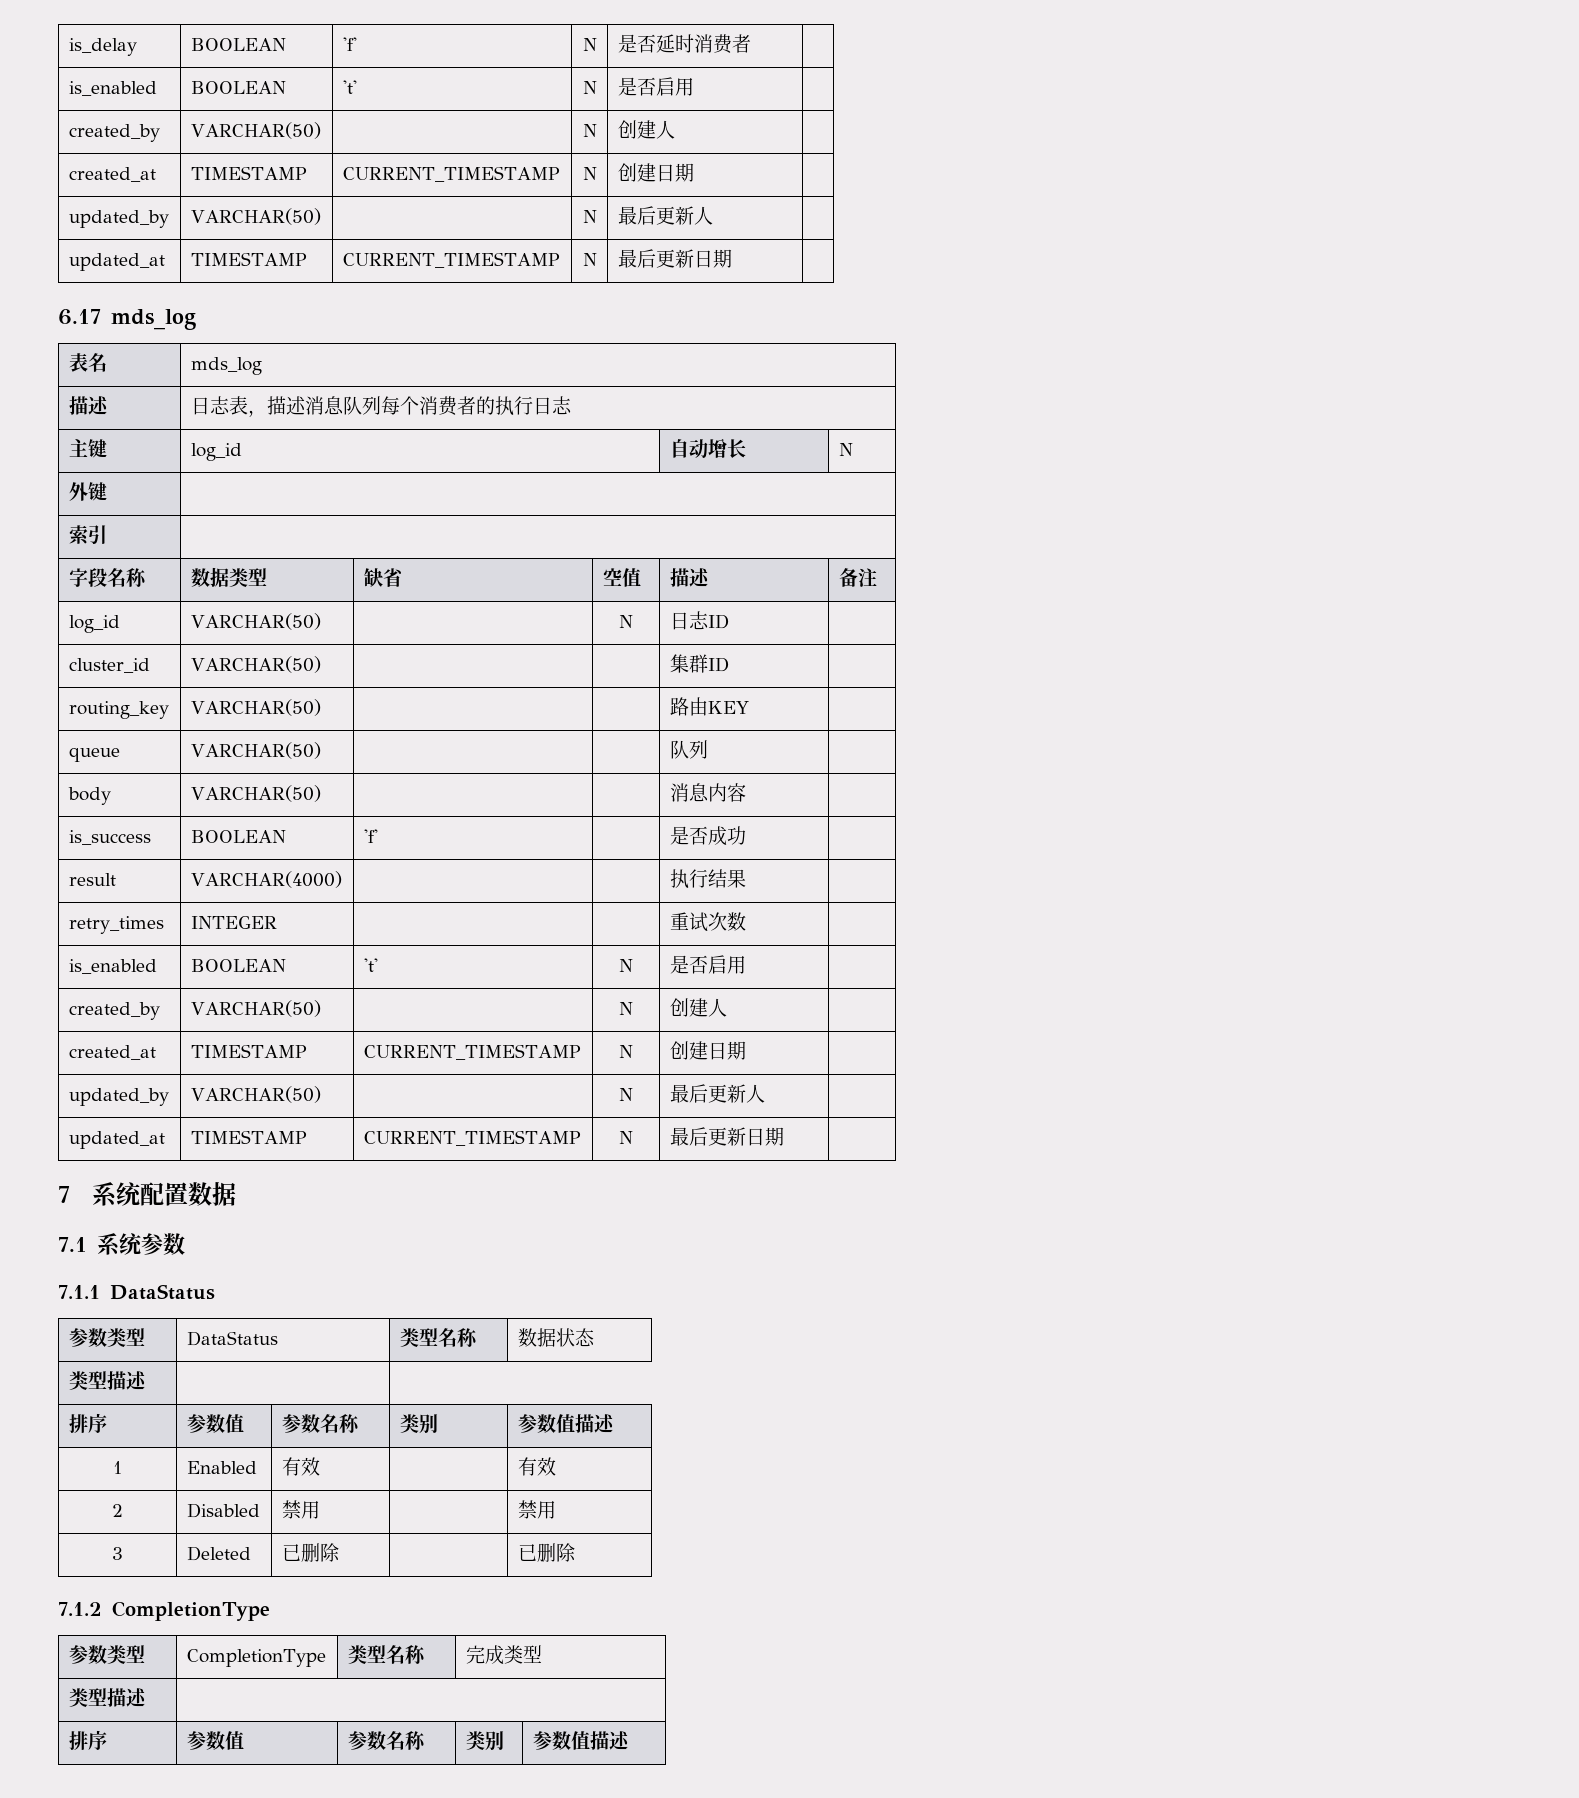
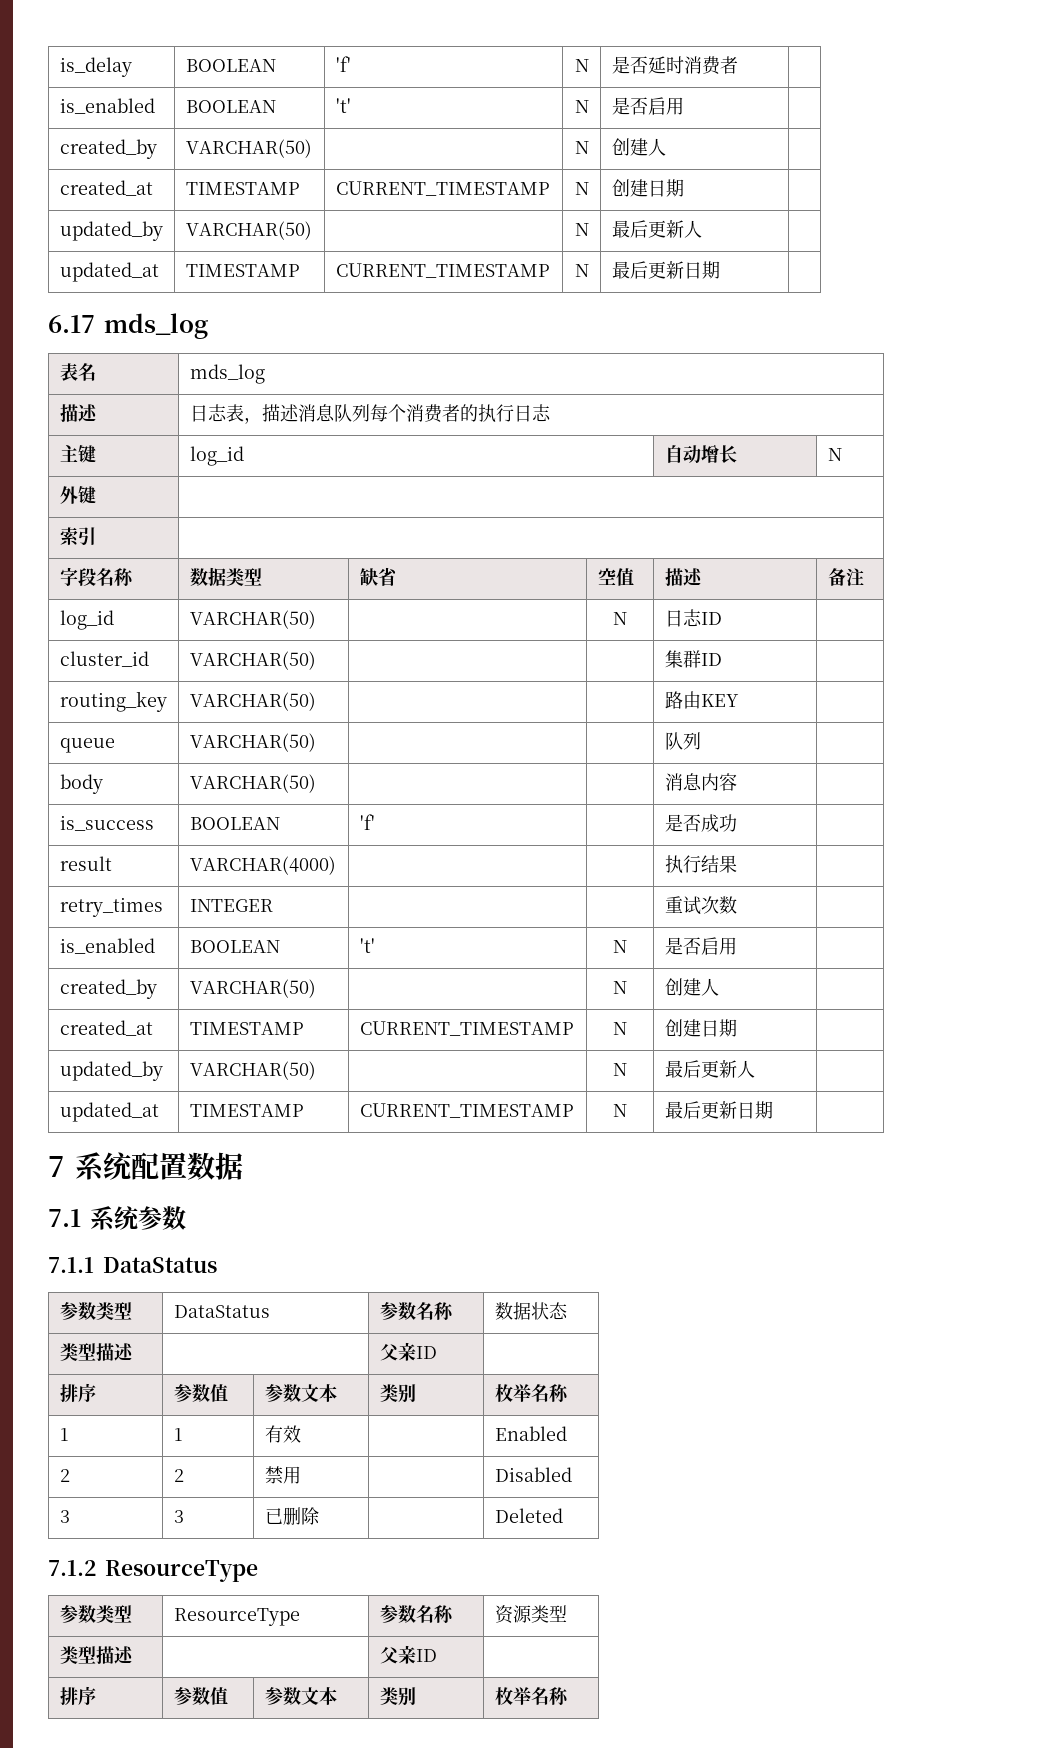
[399,1328,438,1347] 类型 -> [379,1302,416,1320] 参数
[68,1413,107,1433] [186,1414,244,1433] [281,1414,360,1433] [399,1414,438,1434] [517,1414,615,1433] [113,1461,122,1474] [186,1461,257,1474] [281,1457,320,1476] [517,1457,556,1476] [112,1504,123,1517] [186,1503,260,1518] [281,1500,320,1519] [517,1500,556,1519] [112,1547,123,1560] [186,1546,251,1561] [281,1543,340,1562] [517,1543,576,1562] [58,1601,271,1621] [68,1645,145,1664] [186,1649,326,1667] [347,1645,426,1664] [465,1645,542,1665] [68,1688,147,1707] [68,1730,107,1750] [186,1731,244,1750] [347,1731,426,1750] [465,1731,504,1751] [532,1731,630,1750] // 排序 | 参数值 | 参数名称 | 类别 | 参数值描述 // 1 | Enabled | 有效 | | 有效 // 2 | Disabled | 禁用 | | 禁用 // 3 | Deleted | 已删除 | | 已删除 // 7.1.2 CompletionType // 参数类型 | CompletionType | 类型名称 | 完成类型 // 类型描述 | // 排序 | 参数值 | 参数名称 | 类别 | 参数值描述 -> [379,1342,437,1361] [59,1383,96,1402] [173,1384,228,1402] [264,1384,337,1402] [379,1384,416,1403] [494,1384,569,1402] [59,1428,68,1441] [173,1428,182,1441] [264,1425,301,1443] [494,1426,567,1441] [59,1469,70,1482] [173,1469,184,1482] [264,1466,301,1484] [494,1467,572,1482] [59,1510,70,1523] [173,1510,184,1523] [264,1507,320,1525] [494,1508,563,1523] [48,1560,258,1582] [59,1605,132,1623] [173,1608,300,1626] [379,1605,454,1623] [494,1605,567,1624] [59,1646,134,1664] [379,1645,437,1664] [59,1686,96,1705] [173,1687,228,1705] [264,1687,337,1705] [379,1687,416,1706] [494,1687,569,1705] | 父亲ID | // 排序 | 参数值 | 参数文本 | 类别 | 枚举名称 // 1 | 1 | 有效 | | Enabled // 2 | 2 | 禁用 | | Disabled // 3 | 3 | 已删除 | | Deleted // 7.1.2 ResourceType // 参数类型 | ResourceType | 参数名称 | 资源类型 // 类型描述 | | 父亲ID | // 排序 | 参数值 | 参数文本 | 类别 | 枚举名称

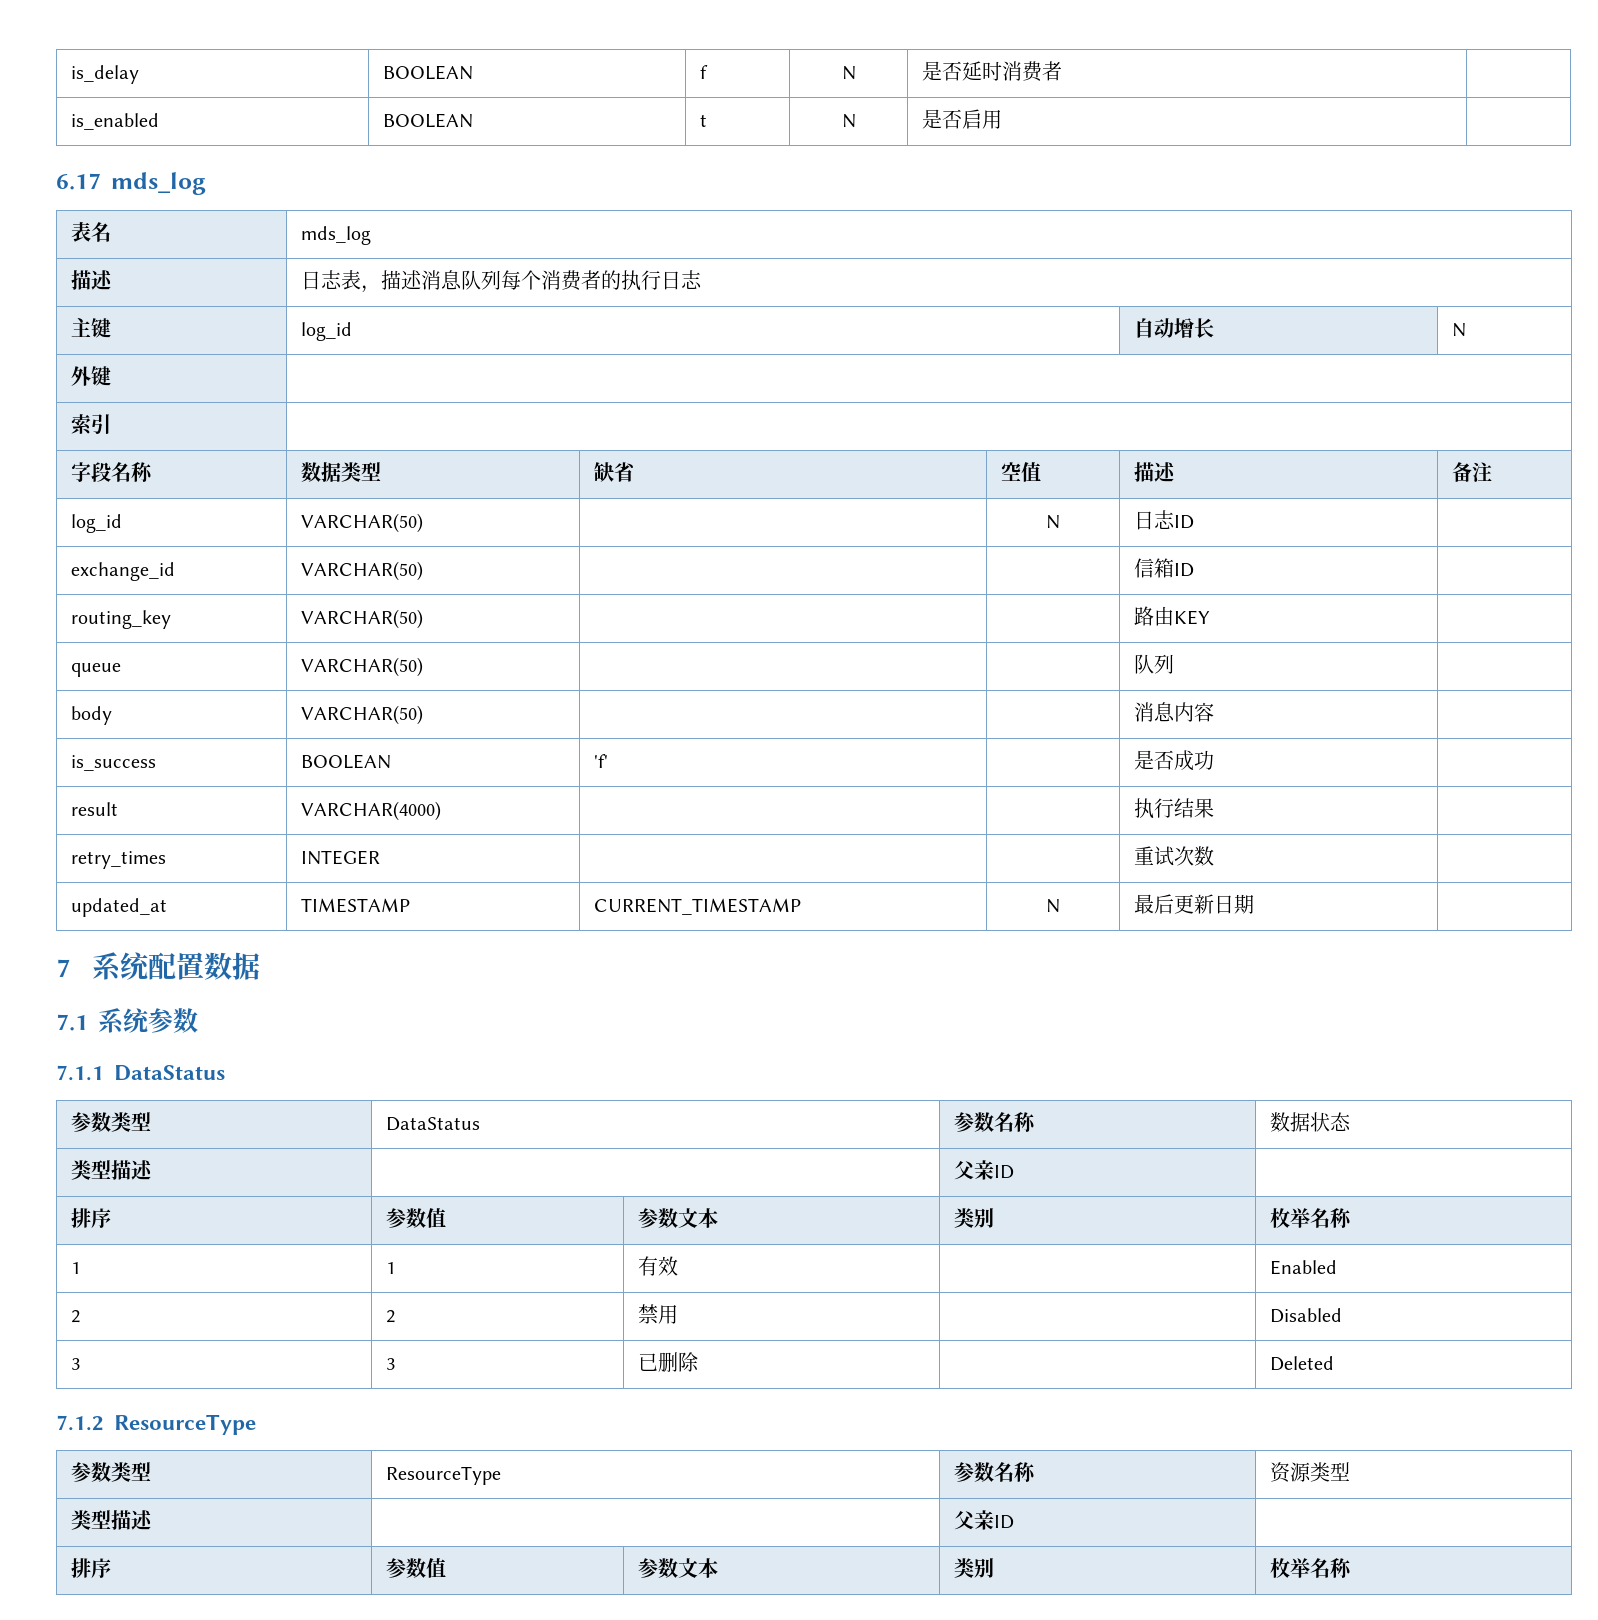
[335,56,351,72] 'f' -> [699,65,708,79] f
[335,98,351,113] [574,100,589,113] [611,97,684,115] [59,139,157,159] [185,139,312,158] [574,141,589,154] [611,138,666,156] [59,180,153,196] [185,182,300,195] [335,181,550,196] [574,182,589,195] [611,179,684,197] [59,221,163,241] [185,221,312,240] [574,223,589,236] [611,220,702,238] [59,262,159,282] [185,264,300,277] [335,263,550,278] [574,264,589,277] [611,261,720,279] 't' | N | 是否启用 | // created_by | VARCHAR(50) | | N | 创建人 | // created_at | TIMESTAMP | CURRENT_TIMESTAMP | N | 创建日期 | // updated_by | VARCHAR(50) | | N | 最后更新人 | // updated_at | TIMESTAMP | CURRENT_TIMESTAMP | N | 最后更新日期 | -> [699,114,707,127] [841,114,856,128] [921,109,1002,129] t | N | 是否启用 |
[59,651,149,667] [189,651,316,670] [664,650,701,668] cluster_id | VARCHAR(50) | | | 集群 -> [70,562,175,581] [300,561,423,581] [1133,558,1174,578] exchange_id | VARCHAR(50) | | | 信箱
[59,938,155,954] [189,940,280,953] [359,938,375,953] [613,940,627,953] [664,937,737,955] [59,979,157,999] [189,979,316,998] [613,981,627,994] [664,978,719,996] [59,1020,153,1036] [189,1022,304,1035] [359,1021,574,1036] [613,1022,627,1035] [664,1019,737,1037] [59,1061,163,1081] [189,1061,316,1080] [613,1063,627,1076] [664,1060,755,1078] // is_enabled | BOOLEAN | 't' | N | 是否启用 | // created_by | VARCHAR(50) | | N | 创建人 | // created_at | TIMESTAMP | CURRENT_TIMESTAMP | N | 创建日期 | // updated_by | VARCHAR(50) | | N | 最后更新人 | -> (1214, 856) none

